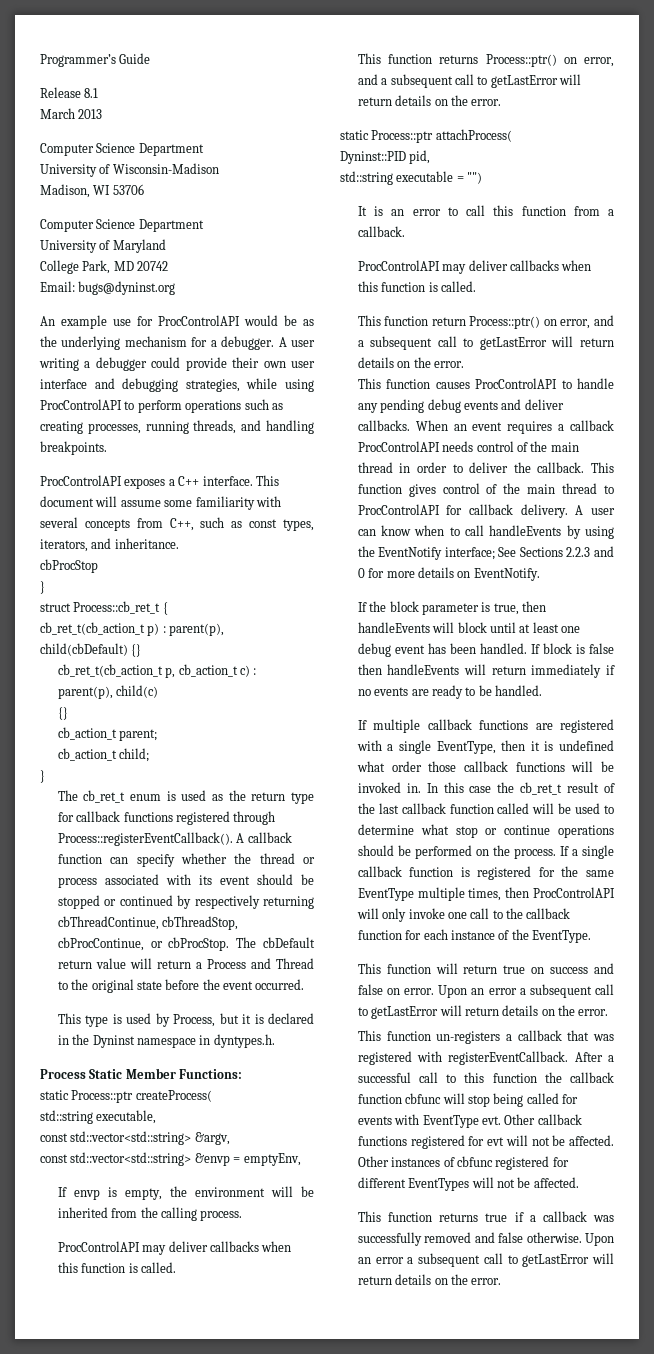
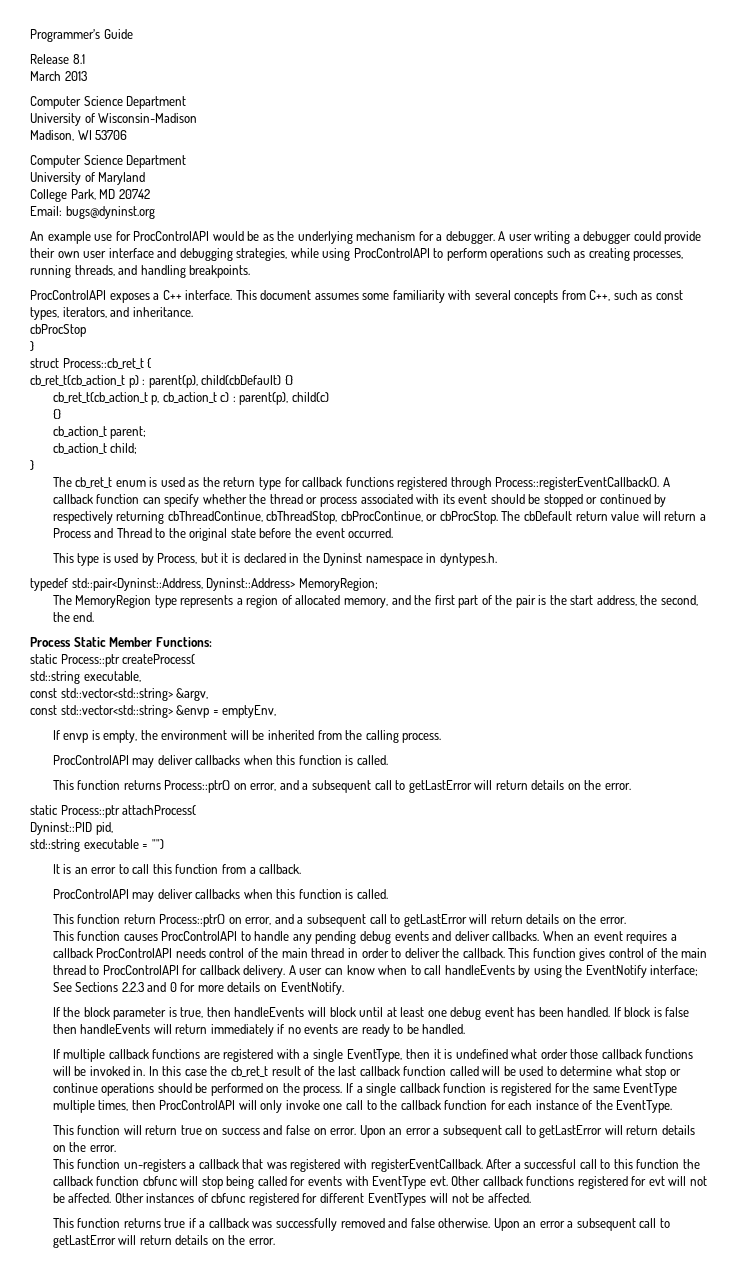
[95,496,161,507] will assume -> [314,293,359,300] assumes
(275, 1041) none -> [30,578,378,591] [52,595,698,608] [52,612,95,622] // typedef std::pair<Dyninst::Address, Dyninst::Address> MemoryRegion; // The MemoryRegion type represents a region of allocated memory, and the first part of the pair is the start address, the second, the end.

